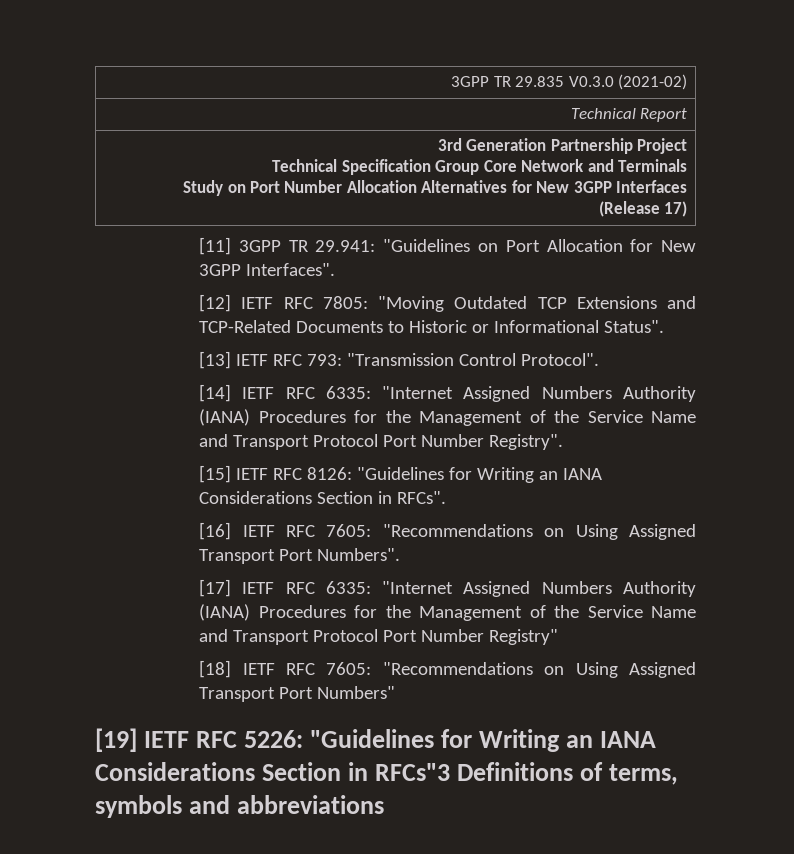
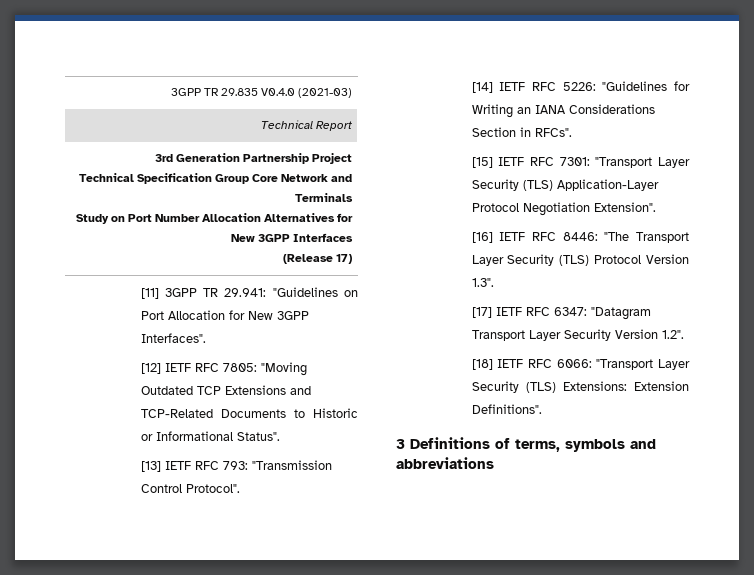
[568,74,688,90] V0.3.0 (2021-02) -> [261,88,353,98] V0.4.0 (2021-03)
[325,386,696,402] [199,409,696,426] [199,434,564,450] [199,465,353,483] 6335: "Internet Assigned Numbers Authority (IANA) Procedures for the Management of the Service Name and Transport Protocol Port Number Registry". // [15] IETF RFC 8126: -> [562,82,596,91] 5226:
[199,522,696,540] [199,548,401,564] [199,579,696,597] [199,604,696,621] [199,629,559,645] [199,660,696,678] [199,686,396,702] [95,728,657,752] [95,762,451,781] [16] IETF RFC 7605: "Recommendations on Using Assigned Transport Port Numbers". // [17] IETF RFC 6335: "Internet Assigned Numbers Authority (IANA) Procedures for the Management of the Service Name and Transport Protocol Port Number Registry" // [18] IETF RFC 7605: "Recommendations on Using Assigned Transport Port Numbers" // [19] IETF RFC 5226: "Guidelines for Writing an IANA Considerations Section in RFCs"3 -> [471,157,690,168] [471,179,659,191] [471,202,656,216] [471,232,689,243] [471,254,689,266] [471,278,494,287] [471,307,651,320] [471,329,684,341] [471,359,690,370] [471,381,689,393] [471,404,542,414] [396,439,405,449] [15] IETF RFC 7301: "Transport Layer Security (TLS) Application-Layer Protocol Negotiation Extension". // [16] IETF RFC 8446: "The Transport Layer Security (TLS) Protocol Version 1.3". // [17] IETF RFC 6347: "Datagram Transport Layer Security Version 1.2". // [18] IETF RFC 6066: "Transport Layer Security (TLS) Extensions: Extension Definitions". // 3

